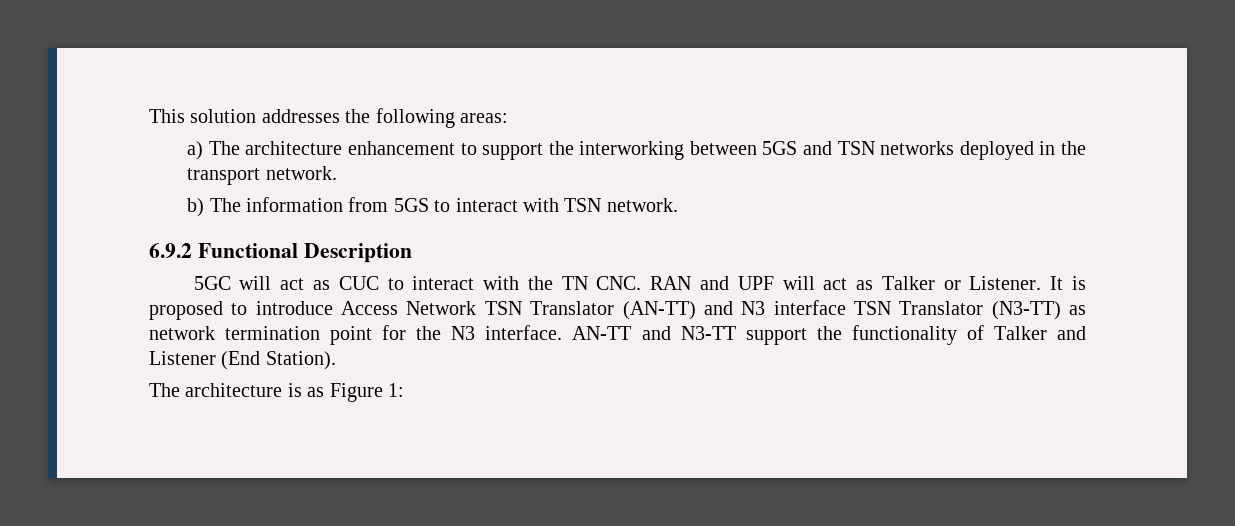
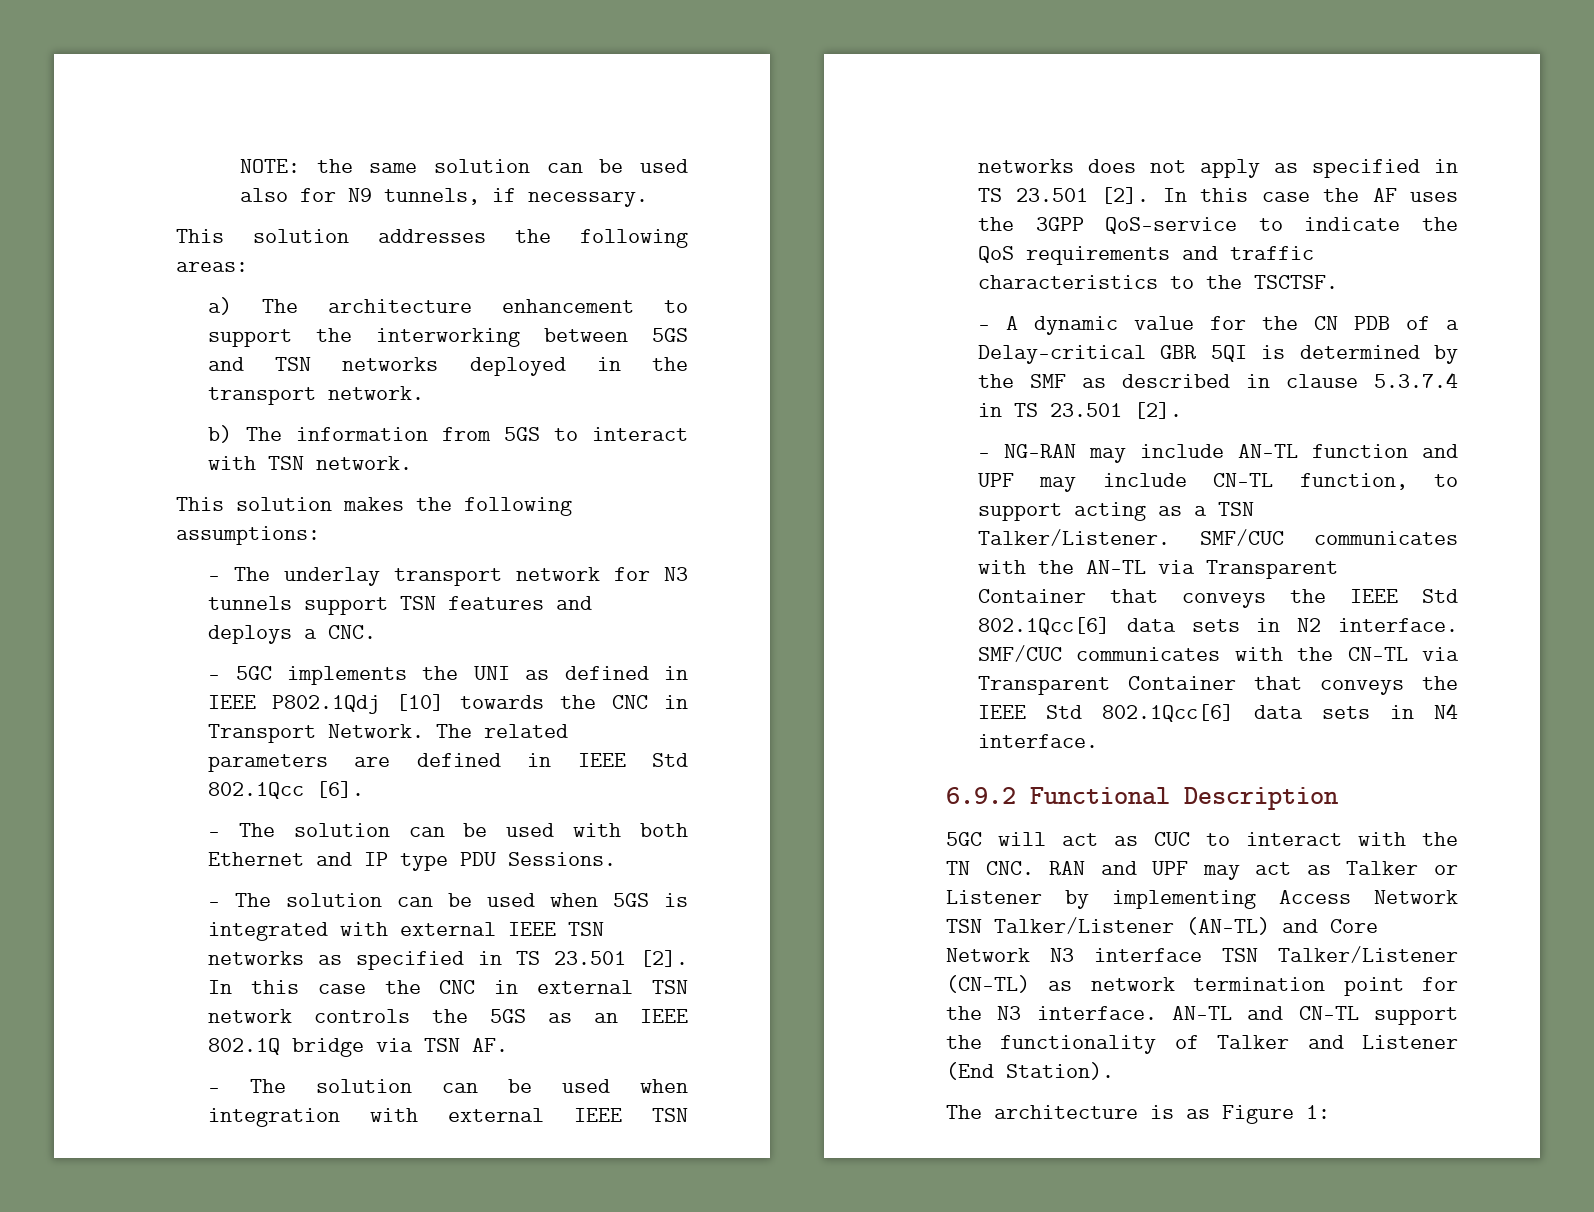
(149, 116) none -> [240,159,688,173] [240,188,649,207] NOTE: the same solution can be used also for N9 tunnels, if necessary. //
(678, 205) none -> [176,497,572,516] [176,526,320,545] [208,567,688,586] [208,596,593,615] [208,625,377,644] [208,666,688,685] [208,694,688,714] [208,724,569,743] [208,753,689,772] [208,781,365,799] [208,823,688,837] [208,852,617,871] [208,893,688,907] [208,922,605,941] [208,950,688,970] [208,980,688,994] [208,1009,688,1023] [208,1038,509,1057] [208,1079,688,1093] [208,1108,688,1127] [978,159,1458,178] [978,187,1458,204] [978,217,1458,234] [978,246,1315,265] [978,275,1339,289] [978,316,1460,335] [978,345,1458,364] [978,372,1458,388] [978,402,1183,419] [978,444,1458,463] [978,473,1458,492] [978,502,1255,521] [978,529,1458,546] [978,560,1339,579] [978,589,1458,608] [978,617,1458,635] [978,645,1459,662] [978,676,1458,695] [978,703,1458,722] [978,734,1099,748] // This solution makes the following assumptions: // - The underlay transport network for N3 tunnels support TSN features and deploys a CNC. // - 5GC implements the UNI as defined in IEEE P802.1Qdj [10] towards the CNC in Transport Network. The related parameters are defined in IEEE Std 802.1Qcc [6]. // - The solution can be used with both Ethernet and IP type PDU Sessions. // - The solution can be used when 5GS is integrated with external IEEE TSN networks as specified in TS 23.501 [2]. In this case the CNC in external TSN network controls the 5GS as an IEEE 802.1Q bridge via TSN AF. // - The solution can be used when integration with external IEEE TSN networks does not apply as specified in TS 23.501 [2]. In this case the AF uses the 3GPP QoS-service to indicate the QoS requirements and traffic characteristics to the TSCTSF. // - A dynamic value for the CN PDB of a Delay-critical GBR 5QI is determined by the SMF as described in clause 5.3.7.4 in TS 23.501 [2]. // - NG-RAN may include AN-TL function and UPF may include CN-TL function, to support acting as a TSN Talker/Listener. SMF/CUC communicates with the AN-TL via Transparent Container that conveys the IEEE Std 802.1Qcc[6] data sets in N2 interface. SMF/CUC communicates with the CN-TL via Transparent Container that conveys the IEEE Std 802.1Qcc[6] data sets in N4 interface.
[782,276,815,290] will -> [1202,865,1240,880] may
[969,276,1087,290] [149,301,733,320] Listener. It is proposed to introduce Access Network TSN Translator (AN-TT) and -> [946,890,1458,909] [946,917,1378,935] [946,948,1030,962] Listener by implementing Access Network TSN Talker/Listener (AN-TL) and Core Network
[899,301,1061,320] Translator (N3-TT) -> [1278,946,1458,963] [946,975,1030,993] Talker/Listener (CN-TL)
[572,326,736,340] AN-TT and N3-TT -> [1172,1006,1359,1020] AN-TL and CN-TL

